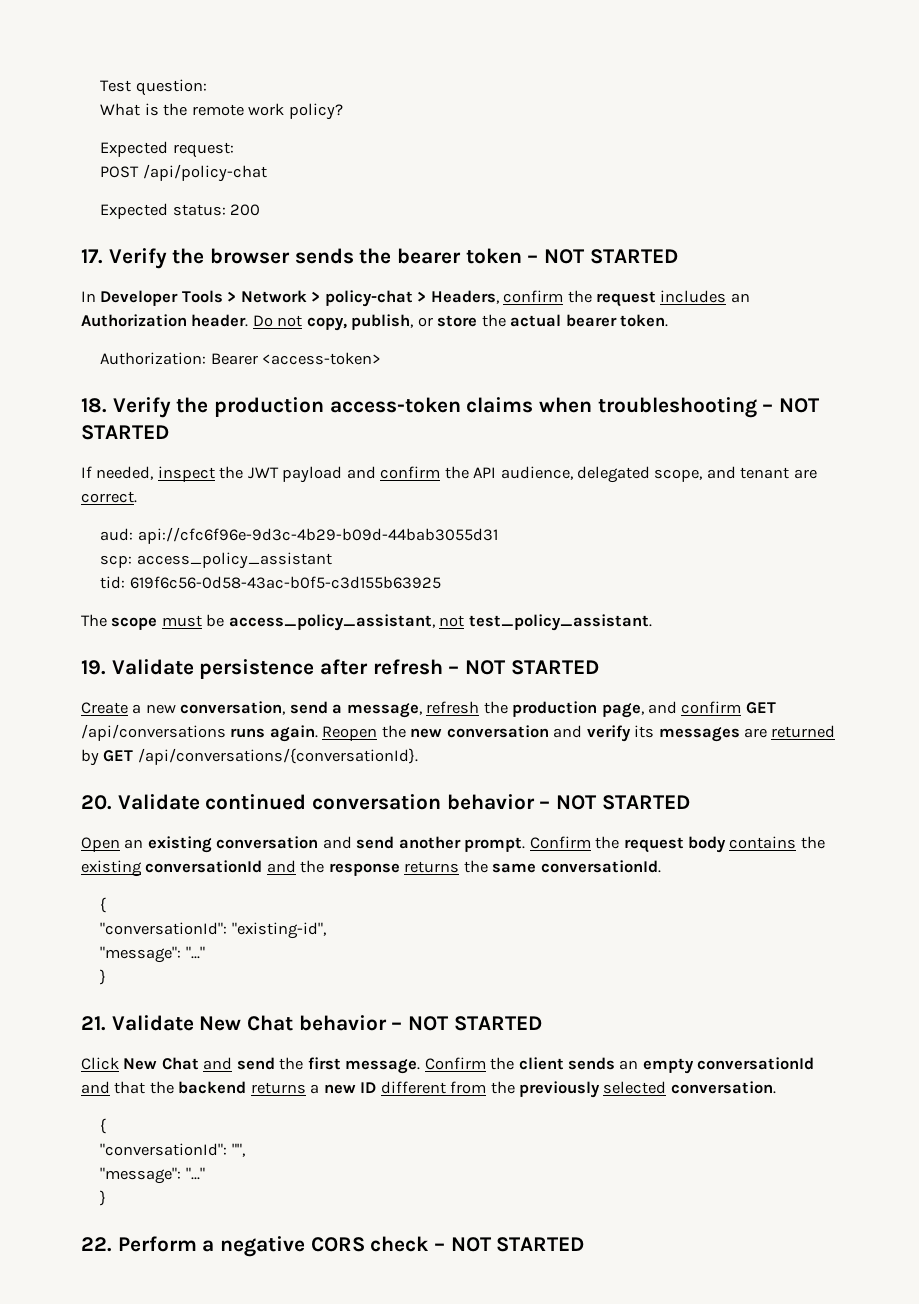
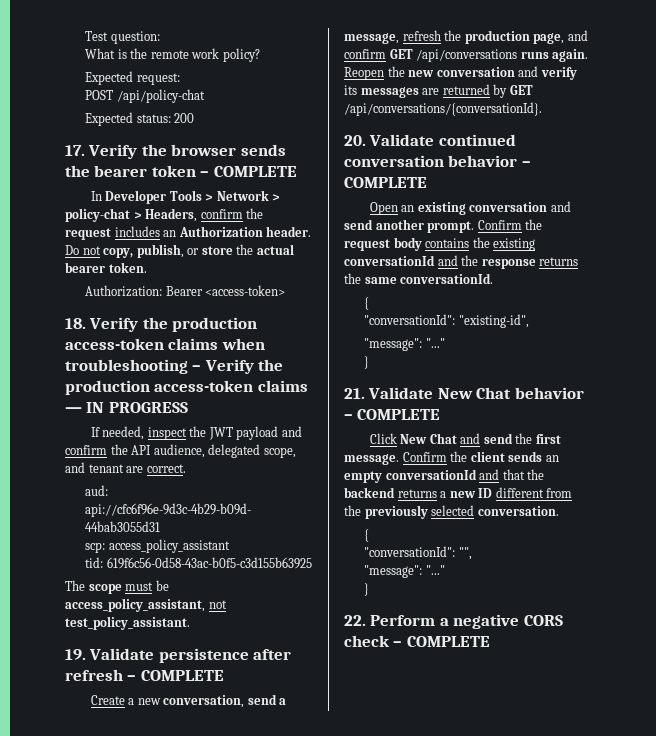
[544,249,678,264] NOT STARTED -> [213,166,297,177] COMPLETE
[779,398,821,413] [81,425,169,440] NOT STARTED -> [204,359,284,374] [65,380,308,395] [65,402,188,413] Verify the production access-token claims — IN PROGRESS
[465,660,599,675] NOT STARTED -> [140,670,224,681] COMPLETE
[556,795,690,810] NOT STARTED -> [344,177,427,188] COMPLETE
[408,1016,542,1031] NOT STARTED -> [357,409,441,420] COMPLETE
[450,1237,585,1252] NOT STARTED -> [406,636,490,647] COMPLETE

